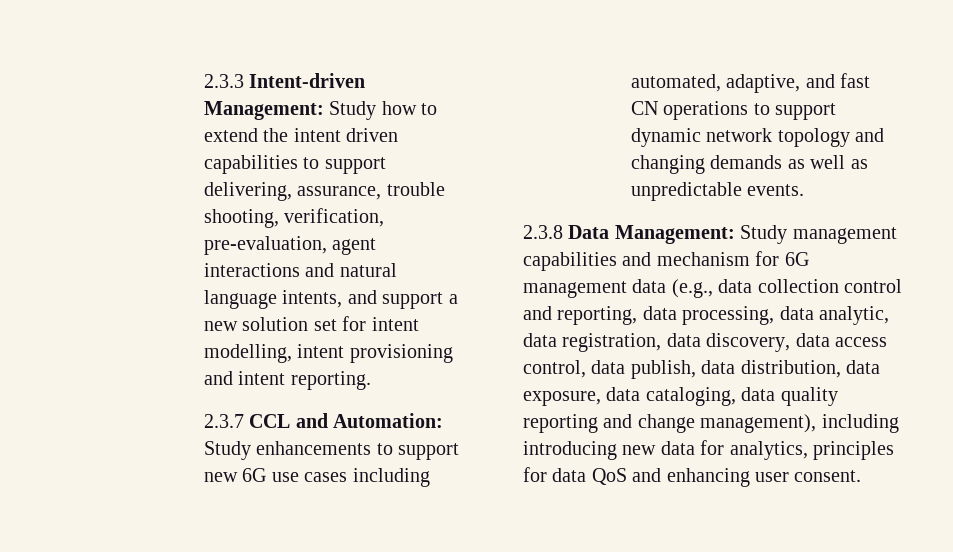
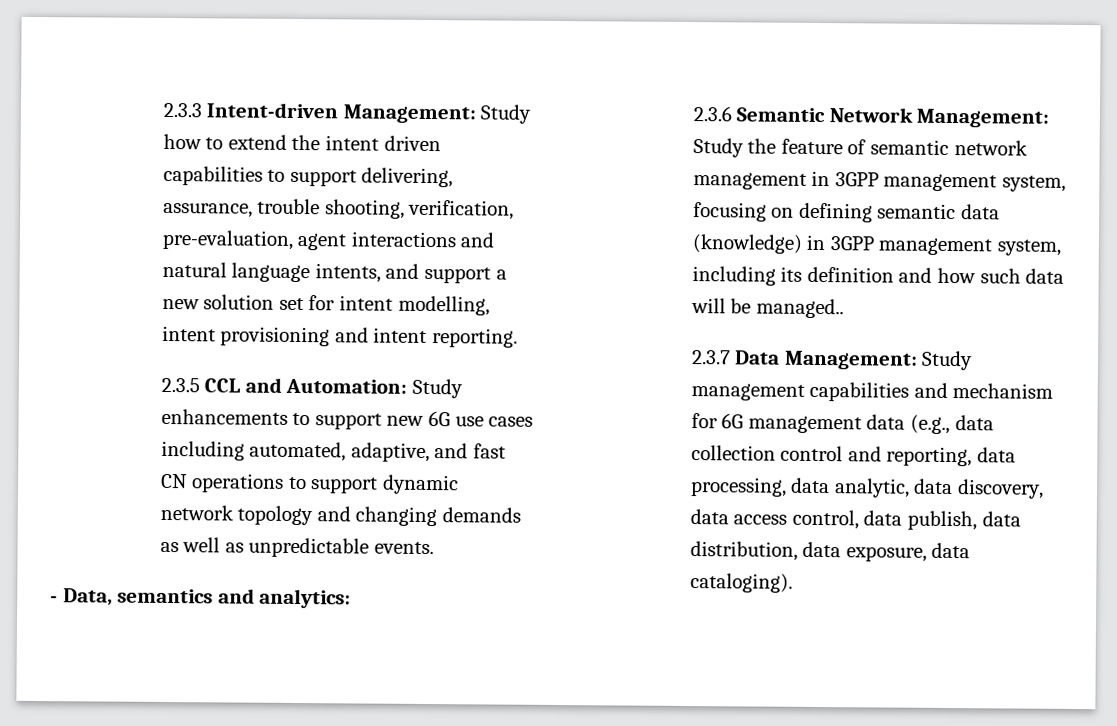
[203,414,244,428] 2.3.7 -> [160,377,200,393] 2.3.5
[523,225,563,239] 2.3.8 -> [50,588,352,609] [692,106,1050,128] [692,138,1028,158] [692,170,1067,192] [692,202,1001,223] [691,234,1062,256] [691,266,1065,286] [690,298,844,319] [690,350,731,365] - Data, semantics and analytics: // 2.3.6 Semantic Network Management: Study the feature of semantic network management in 3GPP management system, focusing on defining semantic data (knowledge) in 3GPP management system, including its definition and how such data will be managed.. // 2.3.7
[562,333,701,352] registration, data -> (954, 486) none
[645,387,838,406] [523,414,899,433] [523,440,894,460] [523,467,862,487] cataloging, data quality reporting and change management), including introducing new data for analytics, principles for data QoS and enhancing user consent. -> [689,573,793,593] cataloging).

